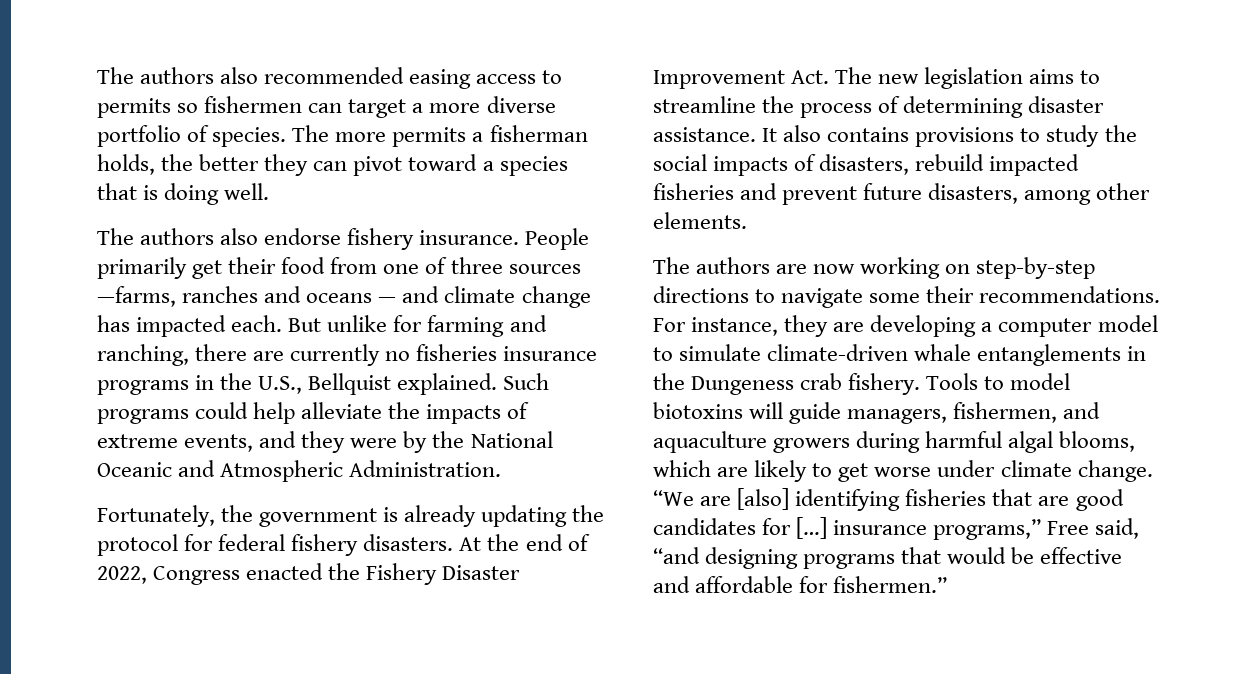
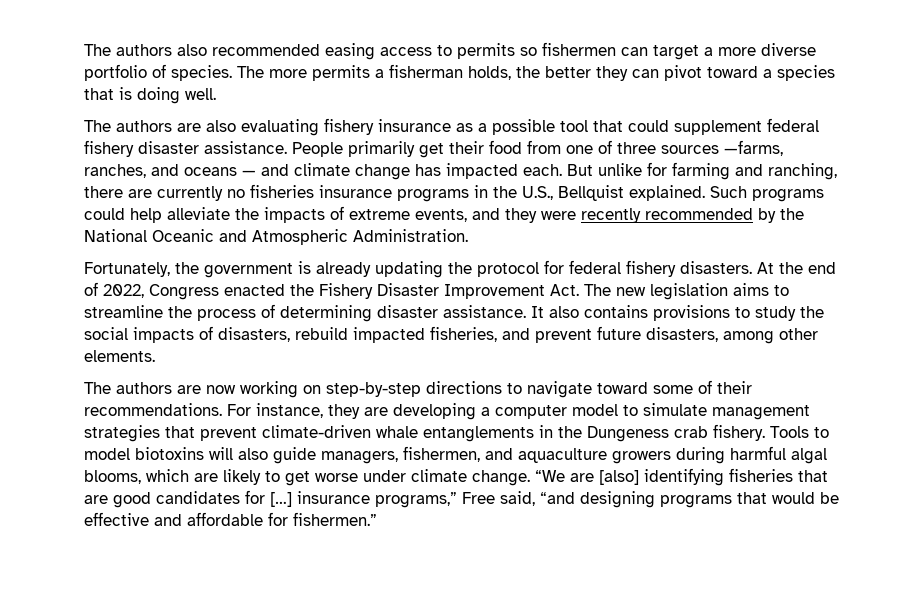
[220,228,520,250] also endorse fishery insurance. -> [177,118,819,136] [84,140,287,157] are also evaluating fishery insurance as a possible tool that could supplement federal fishery disaster assistance.
[182,286,259,303] ranches -> [84,164,146,178] ranches,
(398, 443) none -> [581,208,753,223] recently recommended
[653,183,734,200] fisheries -> [430,326,497,342] fisheries,
[869,293,921,303] some -> [597,380,712,394] toward some of
(762, 352) none -> [712,405,810,420] [84,425,257,442] management strategies that prevent
(784, 410) none -> [238,448,268,460] also

